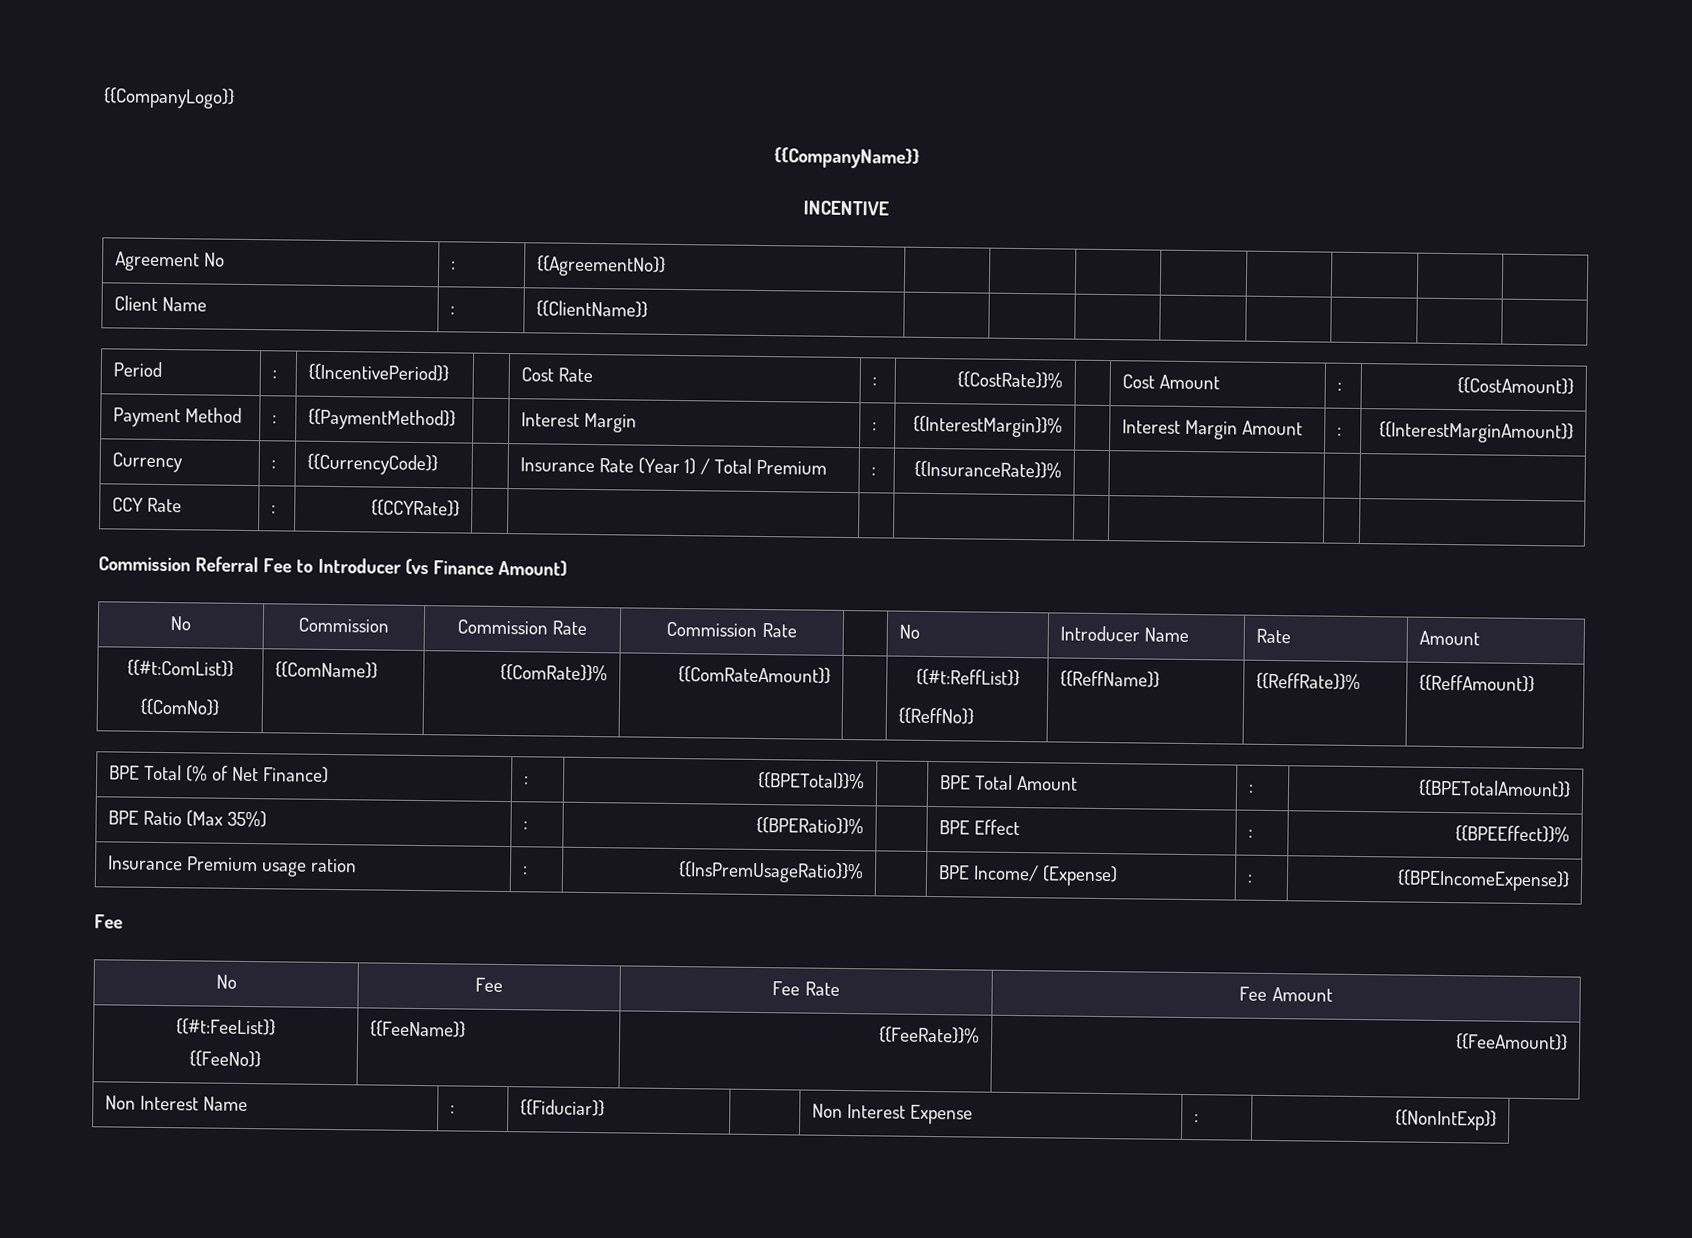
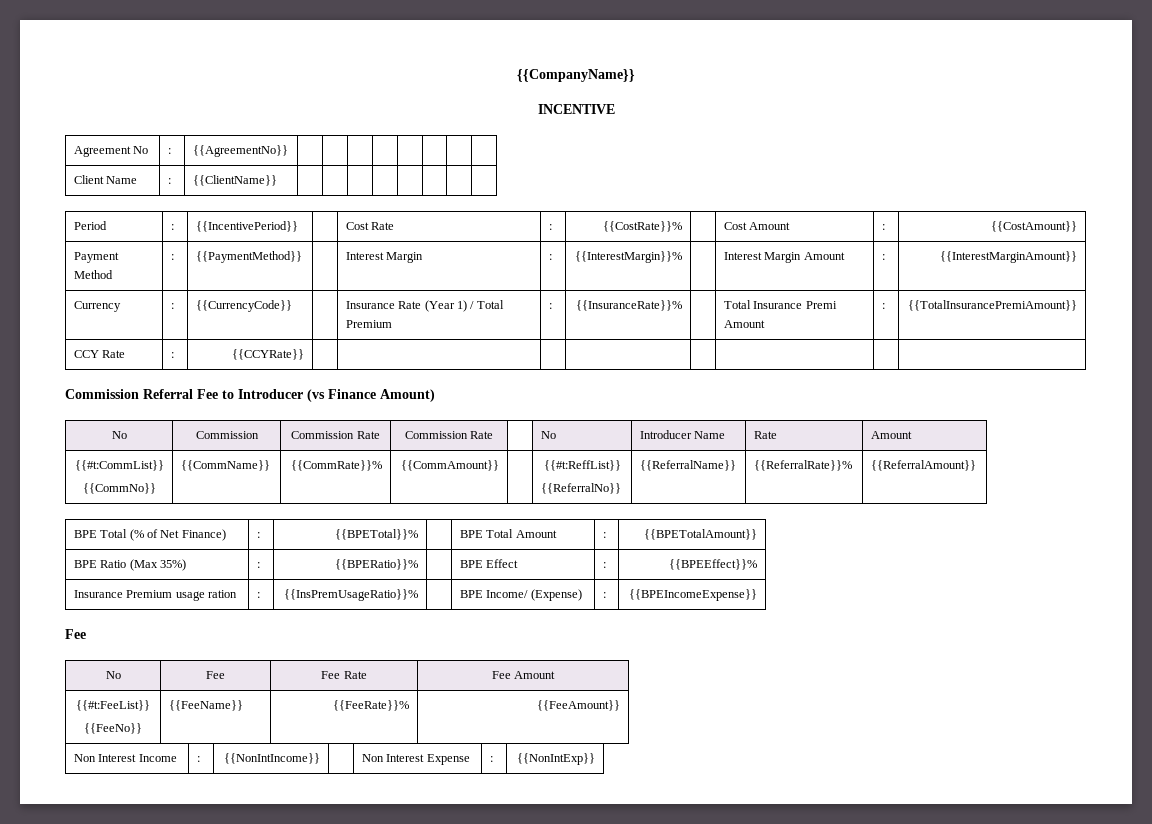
[103,87,235,109] {{CompanyLogo}} // -> (517, 75) none
(1063, 469) | | -> [723,300,837,309] [723,320,765,328] [881,303,885,309] [908,300,1078,311] Total Insurance Premi Amount | : | {{TotalInsurancePremiAmount}}
[127,659,234,677] [140,698,220,716] [274,661,378,679] [500,663,609,682] [678,666,832,684] [915,668,1020,687] [897,707,974,725] [1059,670,1160,688] [1255,672,1361,691] [1418,674,1535,693] {{#t:ComList}} // {{ComNo}} | {{ComName}} | {{ComRate}}% | {{ComRateAmount}} | | {{#t:ReffList}} // {{ReffNo}} | {{ReffName}} | {{ReffRate}}% | {{ReffAmount}} -> [74,460,164,471] [82,483,156,494] [180,460,270,471] [291,460,383,471] [401,460,500,471] [543,460,621,471] [540,483,621,494] [639,460,736,471] [753,460,852,471] [870,460,976,471] {{#t:CommList}} // {{CommNo}} | {{CommName}} | {{CommRate}}% | {{CommAmount}} | | {{#t:ReffList}} // {{ReferralNo}} | {{ReferralName}} | {{ReferralRate}}% | {{ReferralAmount}}
[202,1096,248,1112] [449,1105,455,1114] [519,1099,605,1117] Name | : | {{Fiduciar}} -> [138,754,177,762] [196,756,200,762] [224,753,321,764] Income | : | {{NonIntIncome}}

